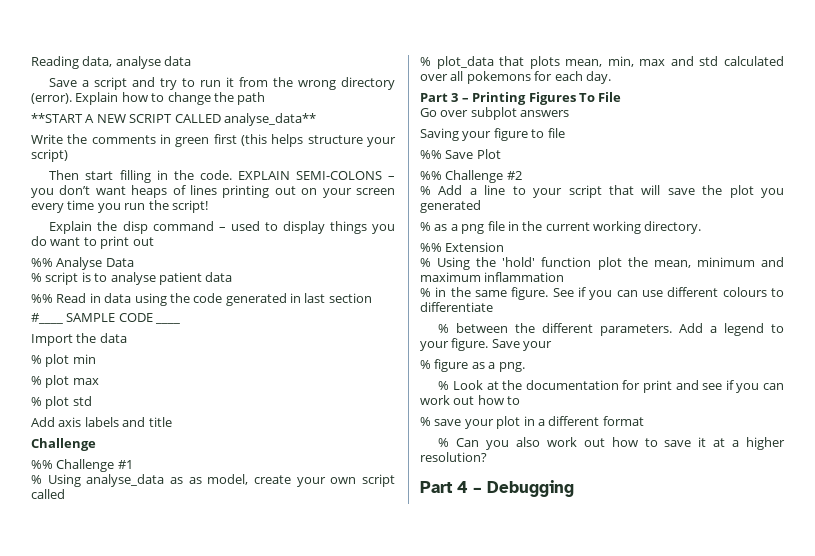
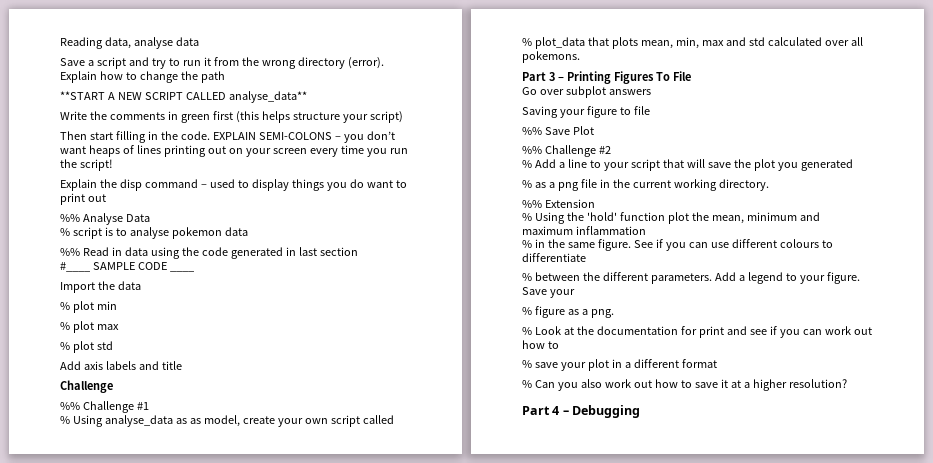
[158,272,202,285] patient -> [171,227,222,239] pokemon
[466,71,611,84] pokemons for each day. -> [522,51,580,63] pokemons.

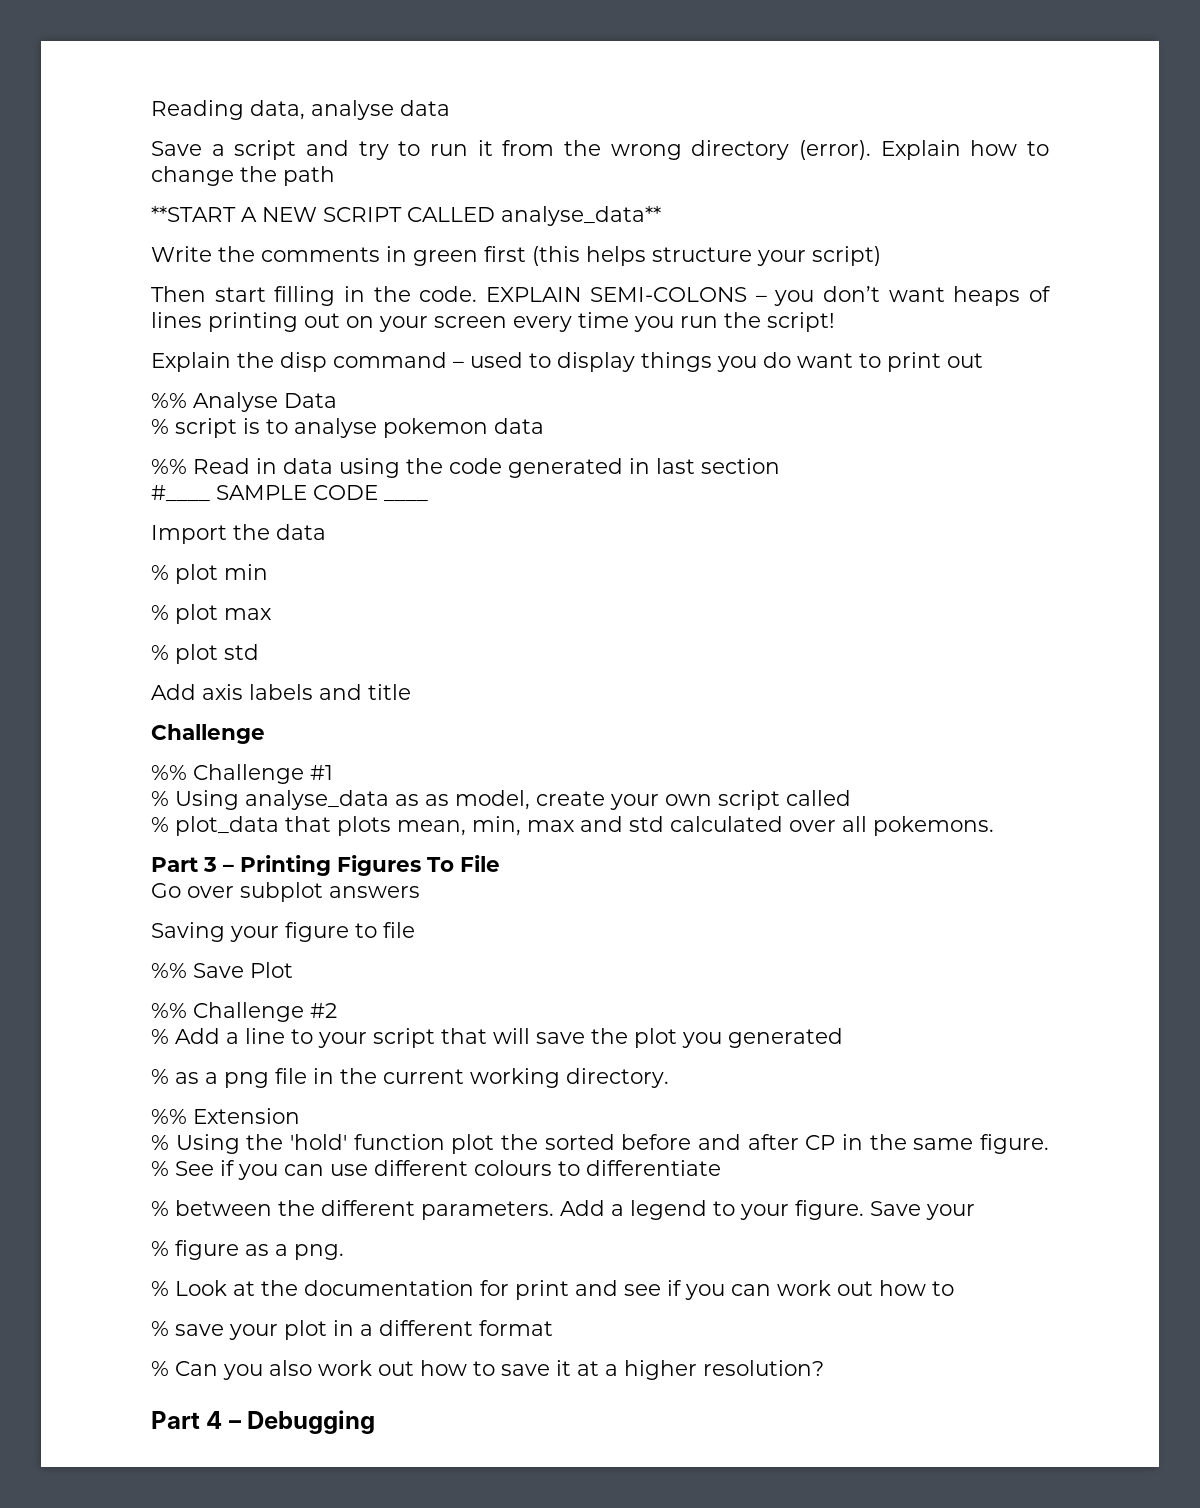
[711,212,820,224] [522,226,646,235] [522,240,532,248] mean, minimum and maximum inflammation // % -> [544,1134,836,1150] sorted before and after CP
(631, 245) none -> [151,1161,169,1176] %

